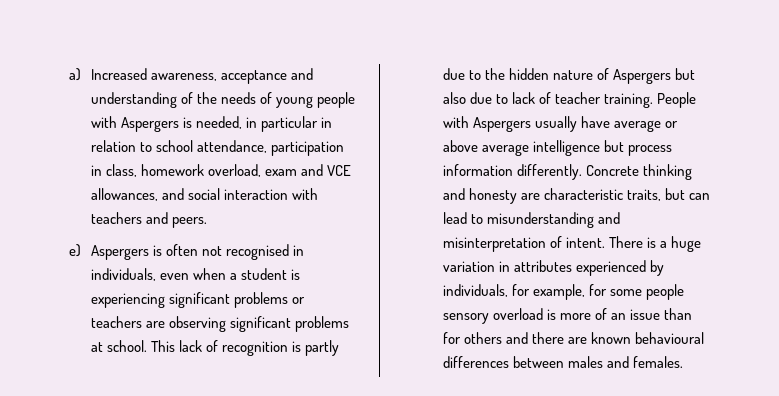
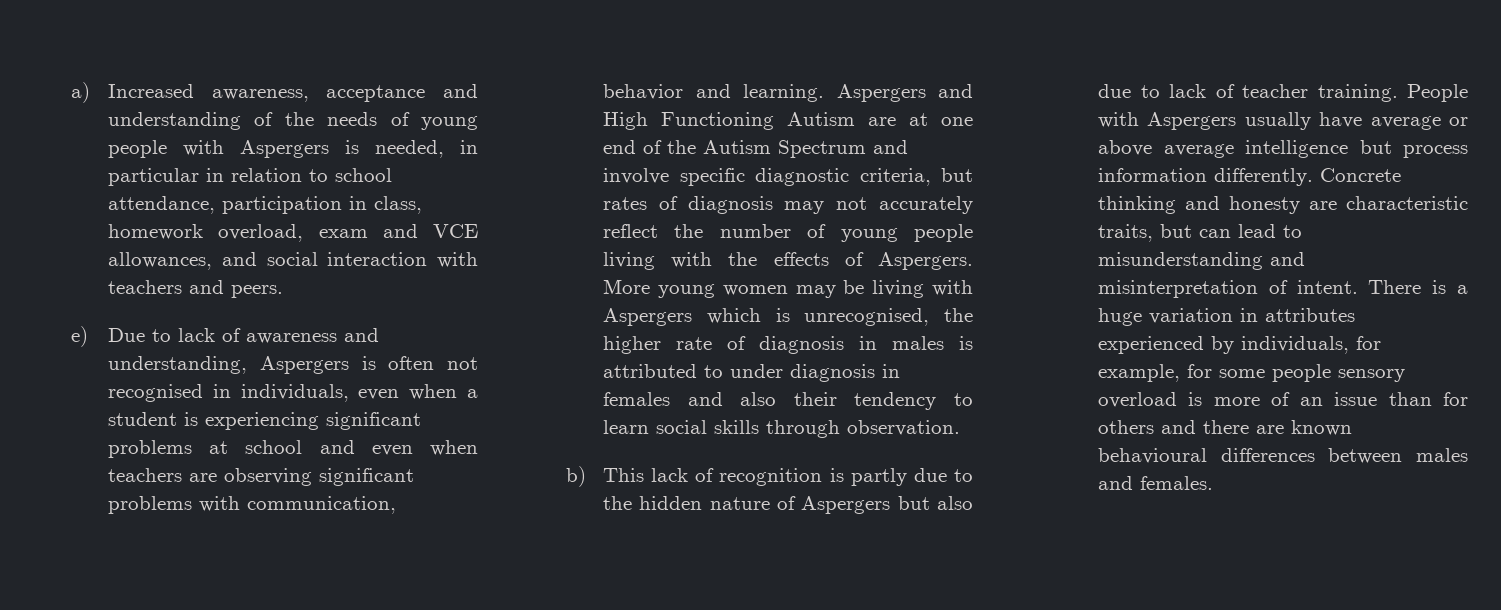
(82, 250) none -> [108,328,380,344] [108,356,248,374] Due to lack of awareness and understanding,
[292,297,306,304] or -> [209,440,478,456] at school and even when
[91,340,148,352] at school. -> [199,496,397,514] [603,84,973,102] [603,112,973,130] [603,140,909,158] [603,168,973,186] [603,196,973,214] [603,224,973,242] [603,252,973,270] [603,279,973,298] [603,308,973,326] [603,336,974,354] [603,364,901,382] [603,392,973,410] [603,420,961,438] [565,466,586,487] with communication, behavior and learning. Aspergers and High Functioning Autism are at one end of the Autism Spectrum and involve specific diagnostic criteria, but rates of diagnosis may not accurately reflect the number of young people living with the effects of Aspergers. More young women may be living with Aspergers which is unrecognised, the higher rate of diagnosis in males is attributed to under diagnosis in females and also their tendency to learn social skills through observation. // b)

